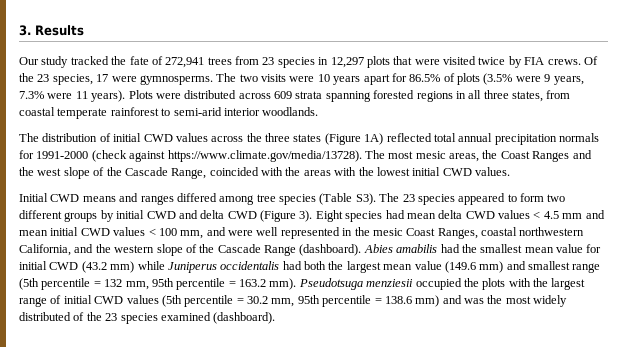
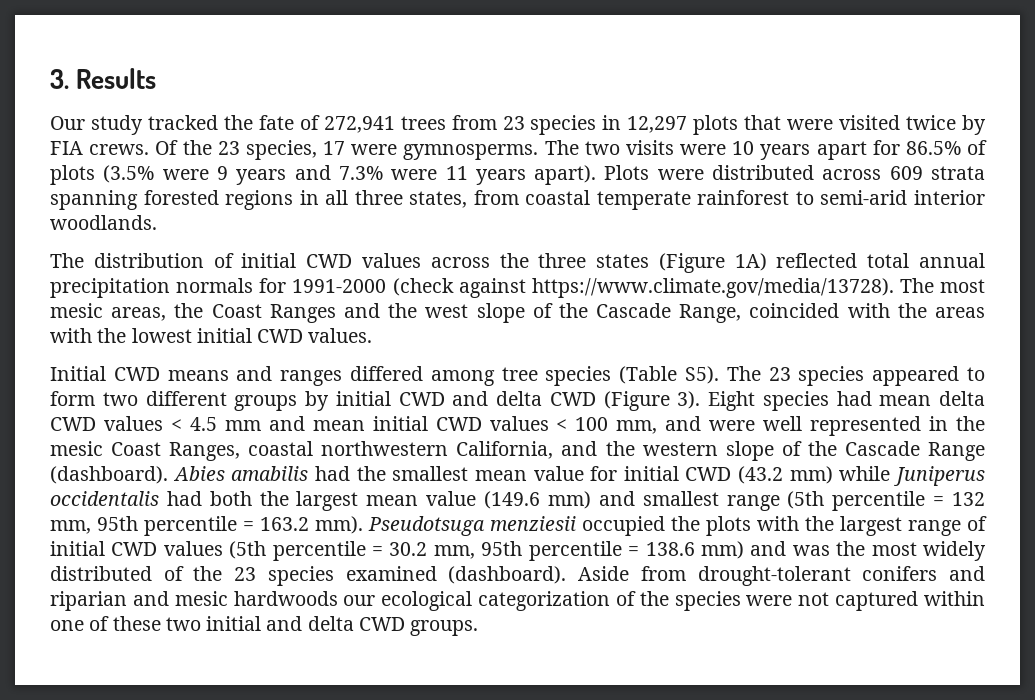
[553,76,584,85] years, -> [236,165,331,185] years and
[91,90,126,102] years). -> [475,165,597,185] years apart).
[355,193,376,205] S3). -> [685,366,719,384] S5).
(276, 318) none -> [578,566,986,586] [50,591,985,611] [50,616,479,636] Aside from drought-tolerant conifers and riparian and mesic hardwoods our ecological categorization of the species were not captured within one of these two initial and delta CWD groups.

